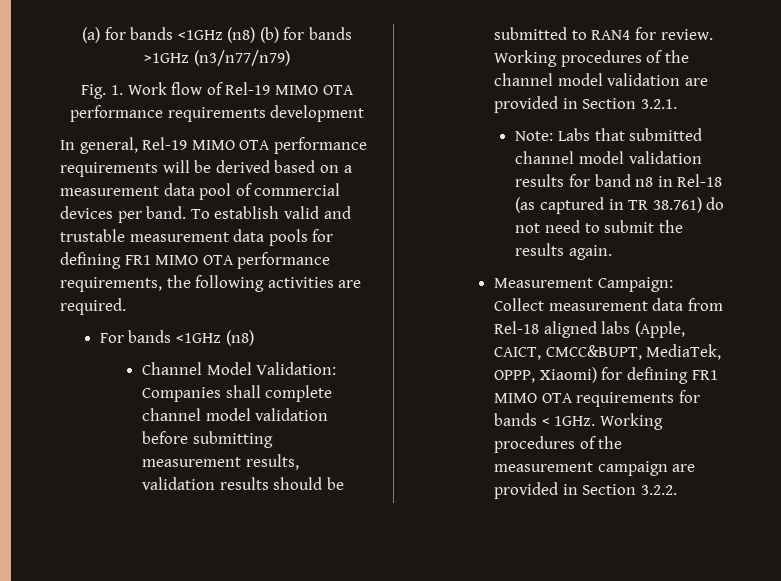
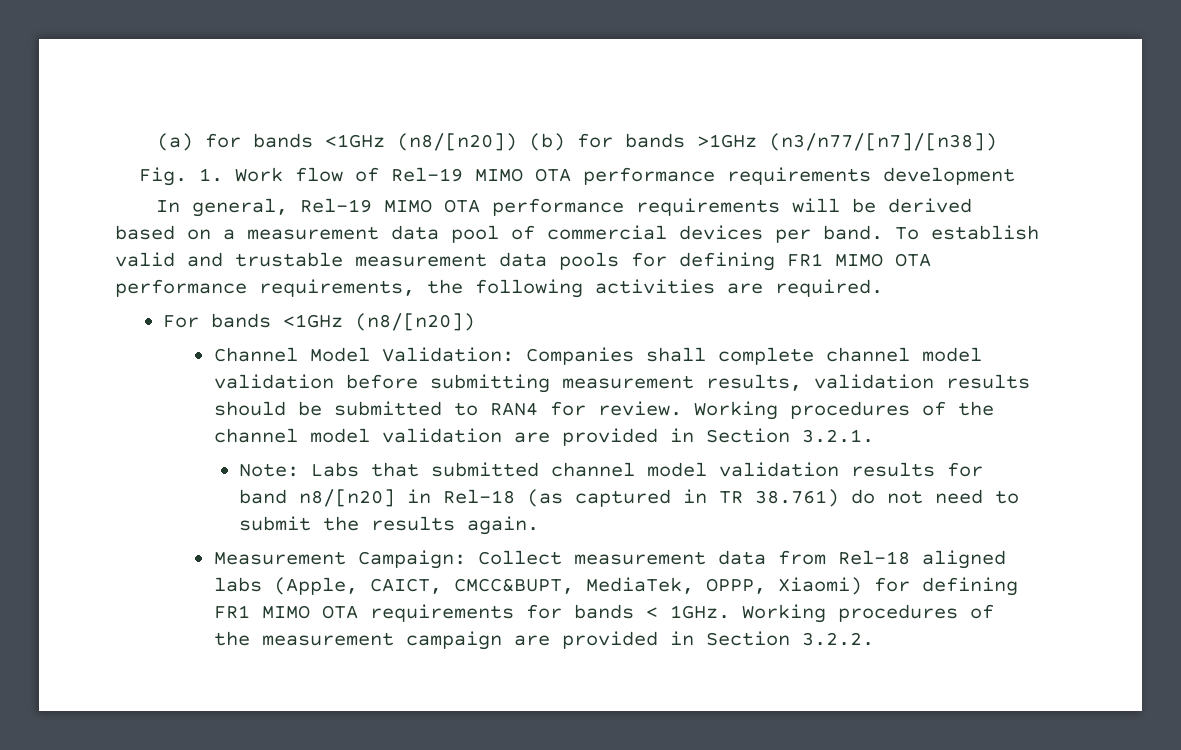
[227,27,256,43] (n8) -> [397,133,517,151] (n8/[n20])
[193,50,290,66] (n3/n77/n79) -> [769,133,997,151] (n3/n77/[n7]/[n38])
[225,330,254,346] (n8) -> [354,313,475,331] (n8/[n20])
[635,177,654,187] n8 -> [299,489,396,507] n8/[n20]

